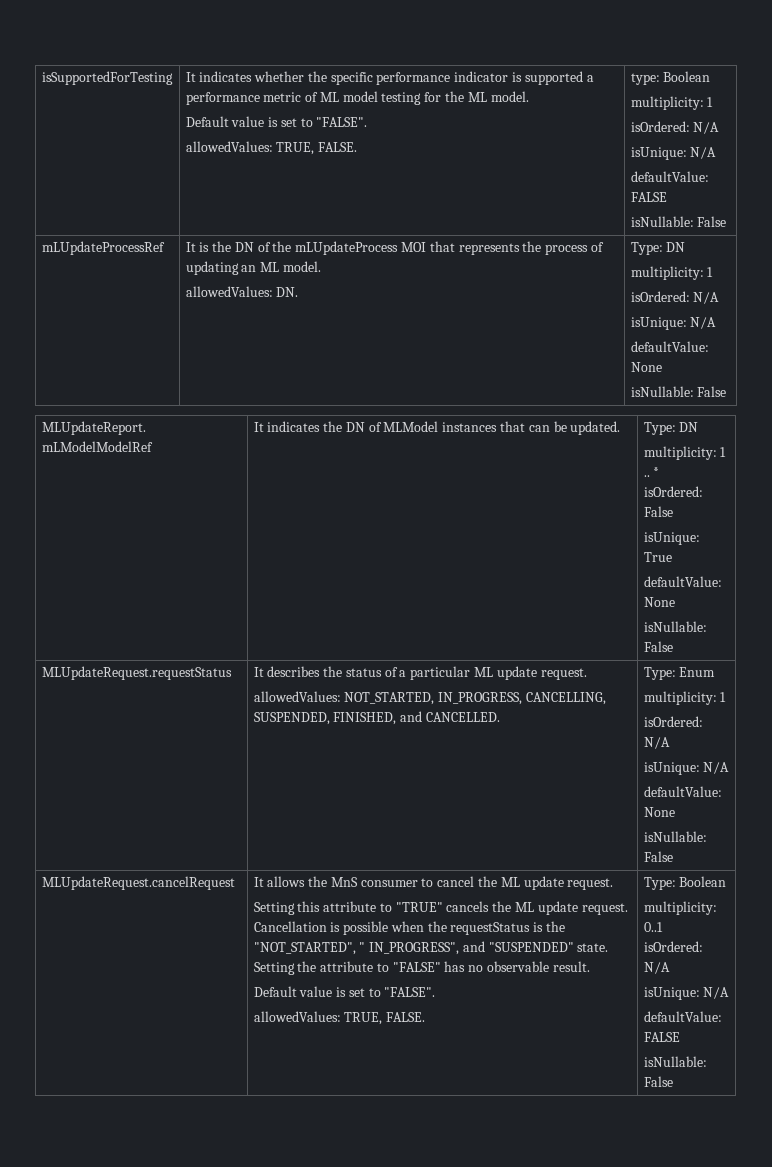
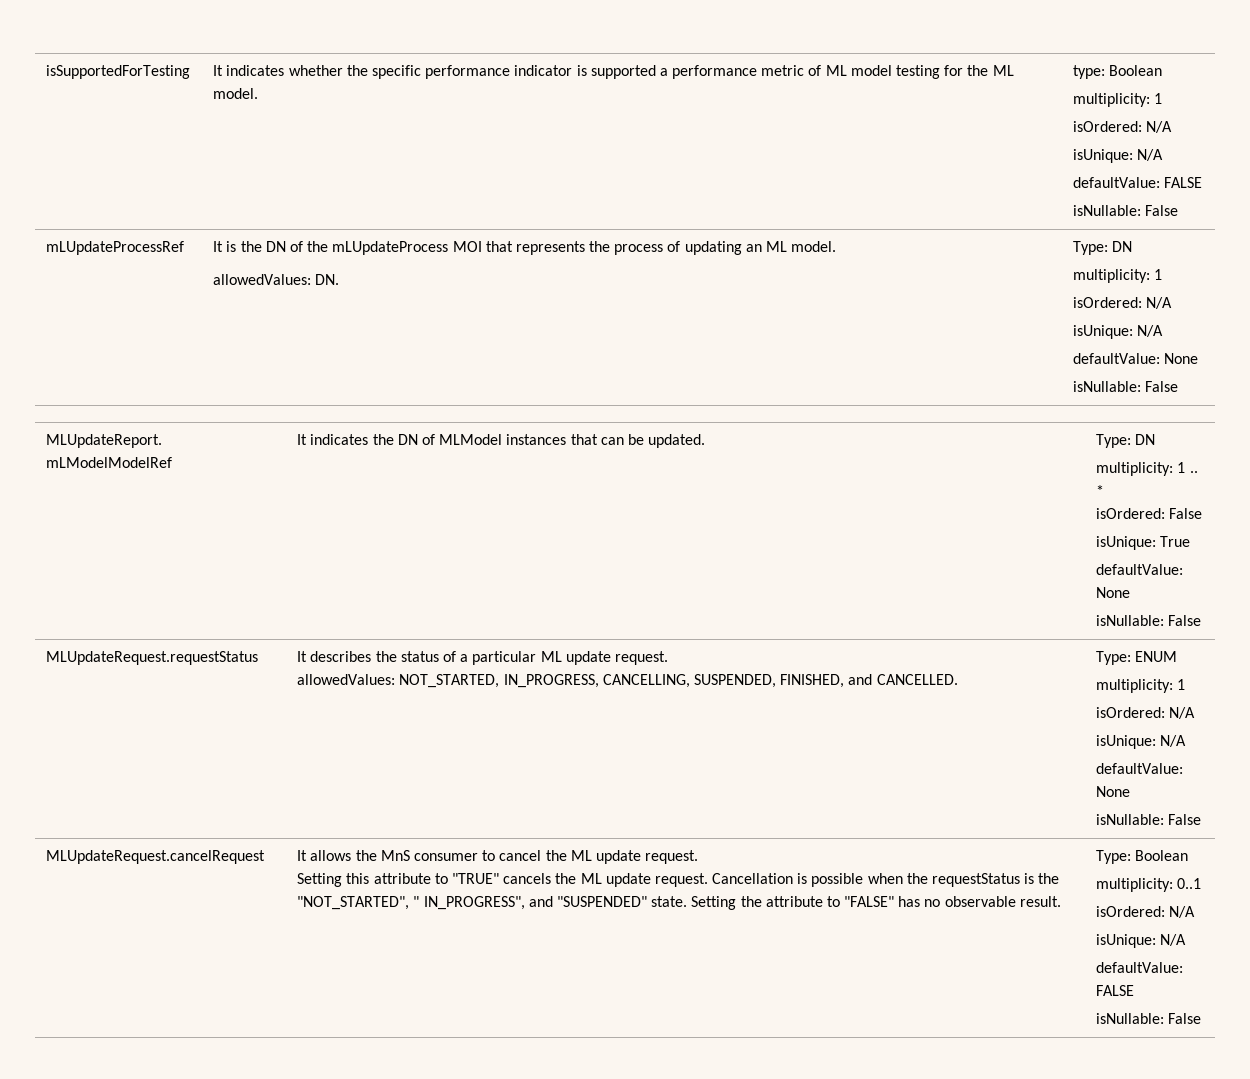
[185,116,368,127] [185,141,358,155] // Default value is set to "FALSE". // allowedValues: TRUE, FALSE. -> (259, 93) none
[679,667,716,677] Enum -> [1135,651,1178,662] ENUM
[253,986,436,997] [253,1011,426,1025] // Default value is set to "FALSE". // allowedValues: TRUE, FALSE. -> (1061, 901) none

